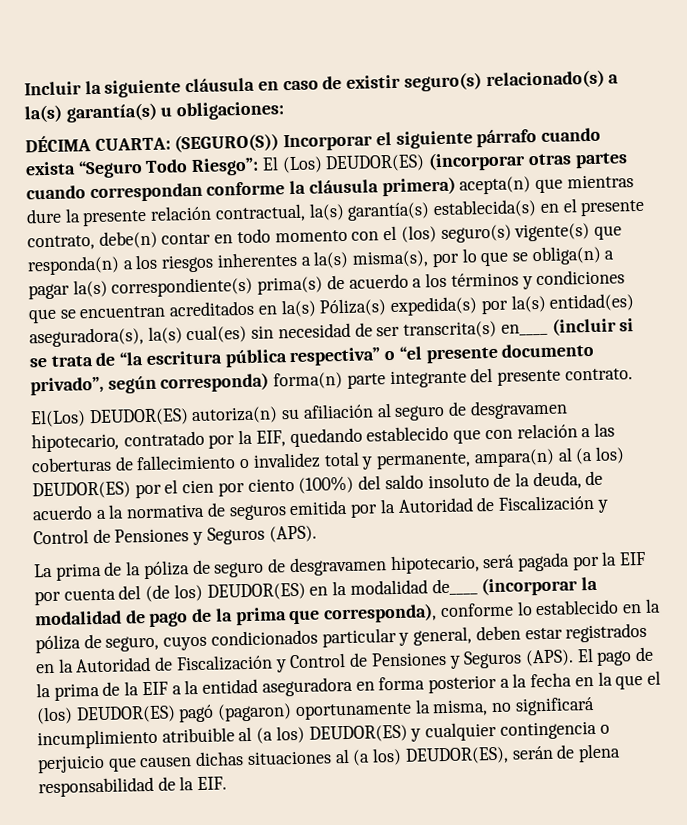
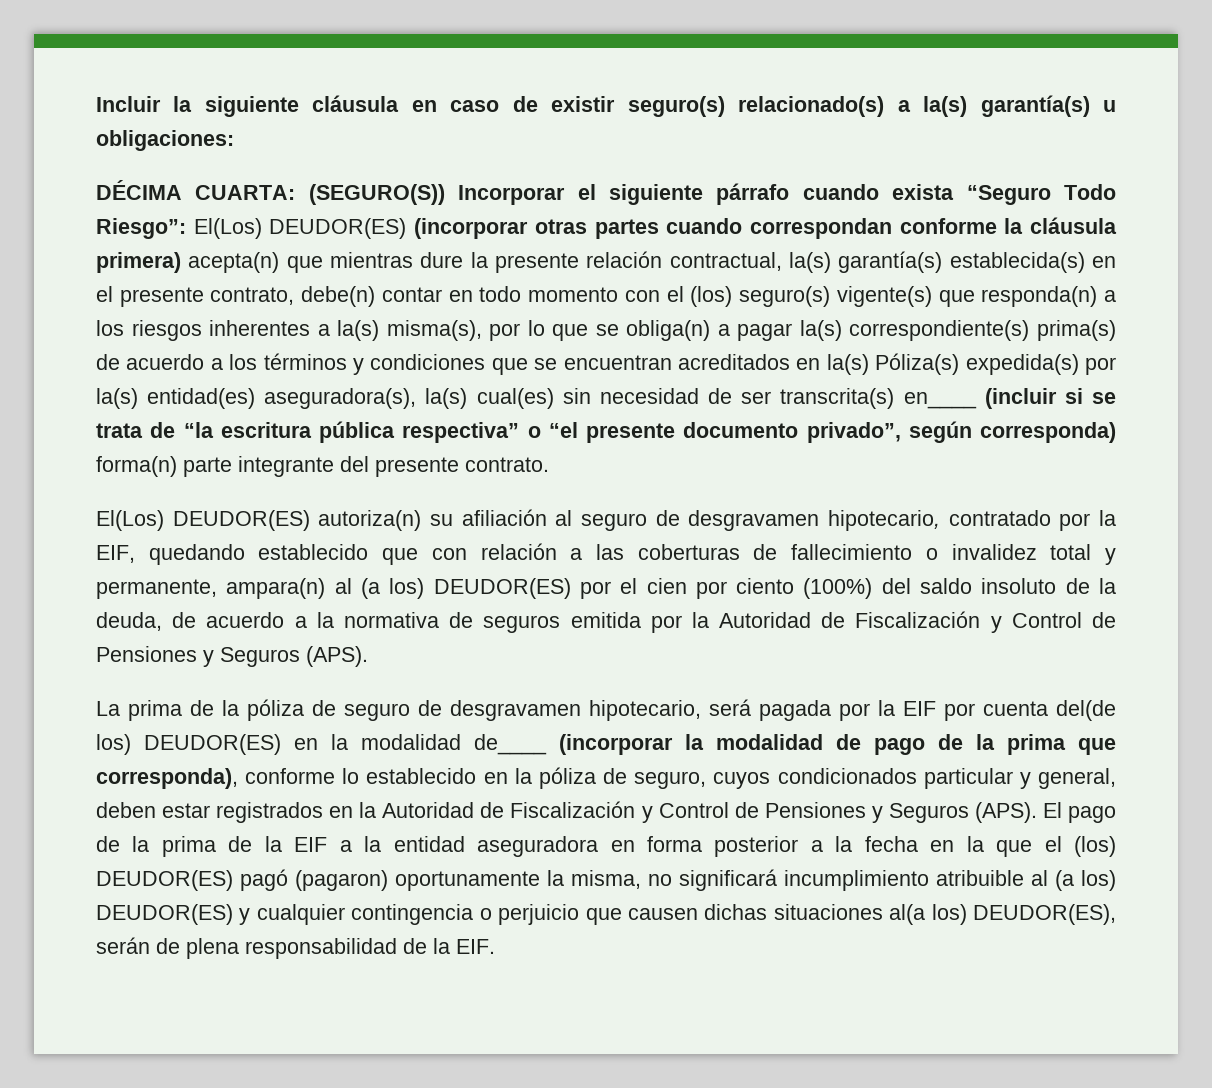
[261,156,323,174] El (Los) -> [193,218,262,239] El(Los)
[118,584,171,603] del (de -> [1056,700,1116,721] del(de
[334,748,371,766] al (a -> [889,904,926,925] al(a

